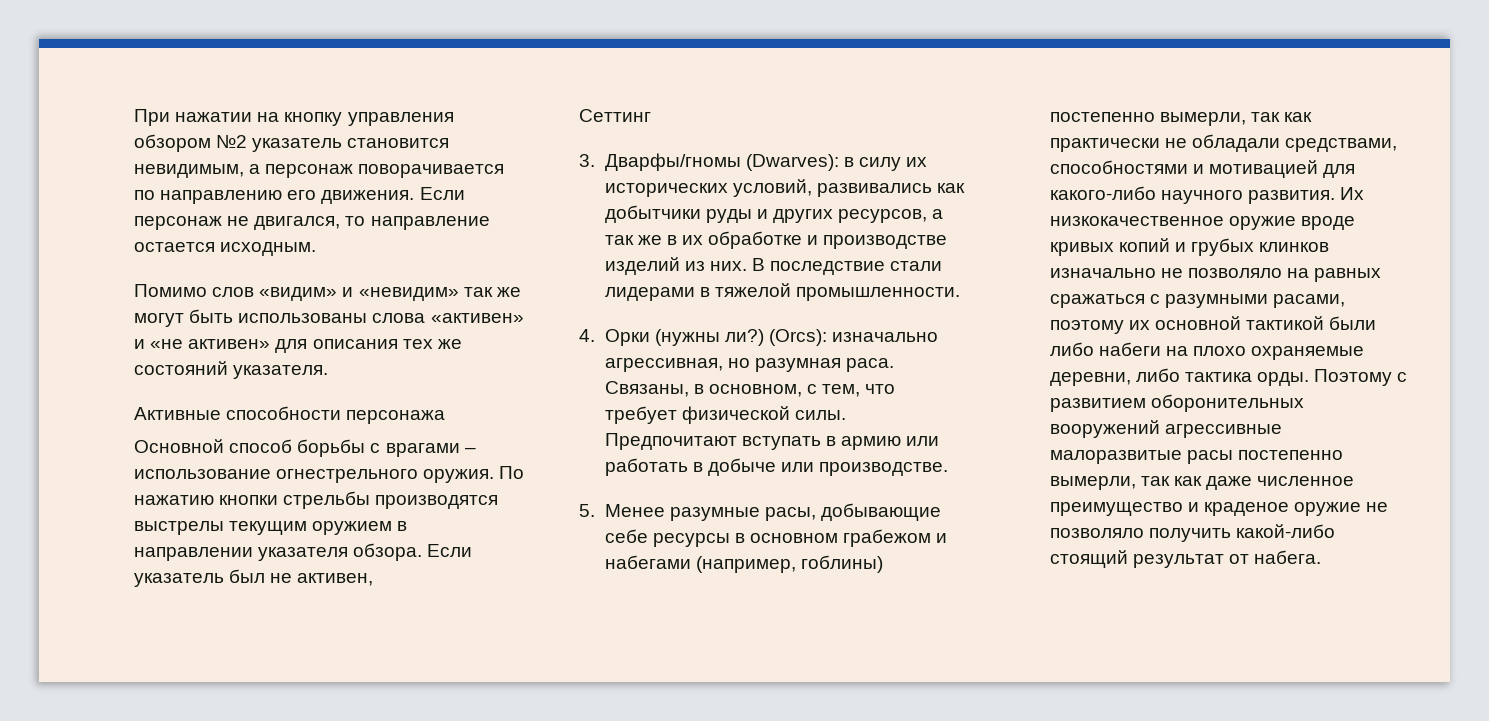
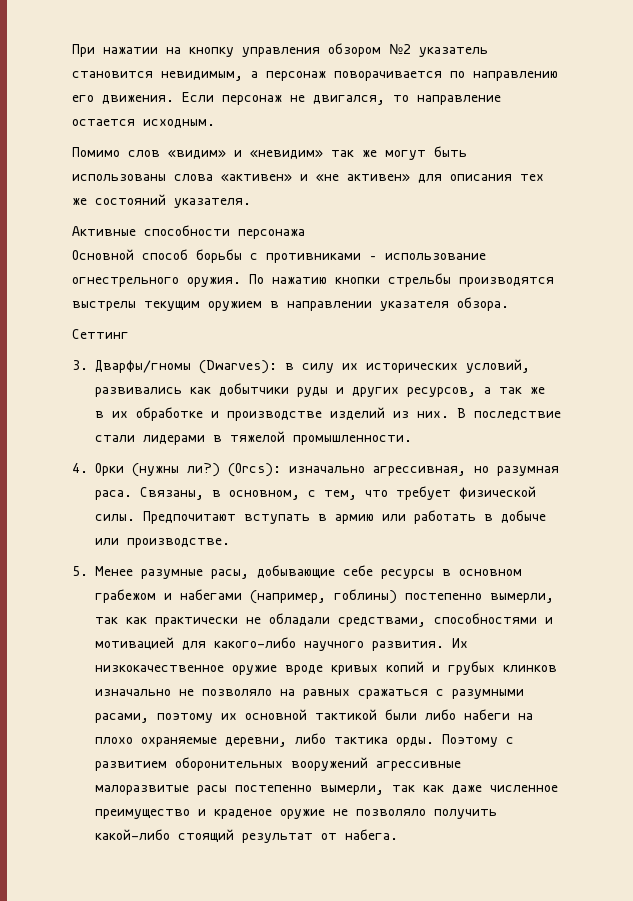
[385,443,460,457] врагами -> [266,253,361,263] противниками
[427,544,473,557] [134,569,374,587] Если указатель был не активен, -> (509, 304) none

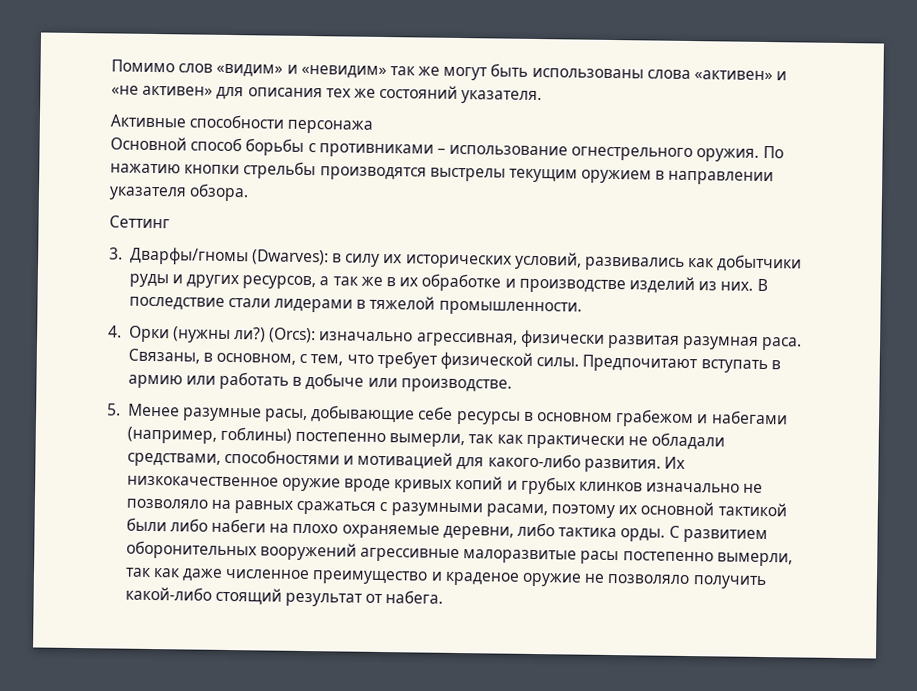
[72,43,488,57] [72,71,558,81] [72,92,501,105] [72,119,215,128] При нажатии на кнопку управления обзором №2 указатель становится невидимым, а персонаж поворачивается по направлению его движения. Если персонаж не двигался, то направление остается исходным. // -> (111, 66) none
[474,466,489,473] но -> [519,329,681,349] физически развитая
[304,641,364,651] научного -> (581, 460) none
[442,734,514,747] Поэтому с -> [668,525,680,538] С

